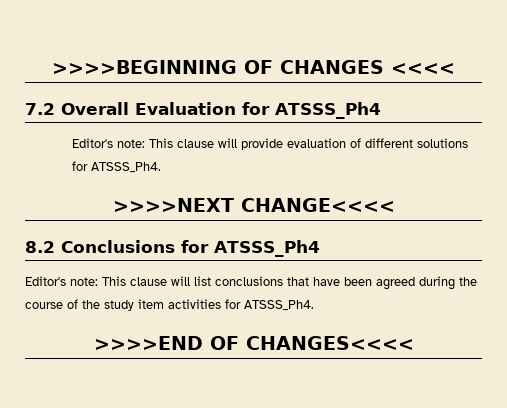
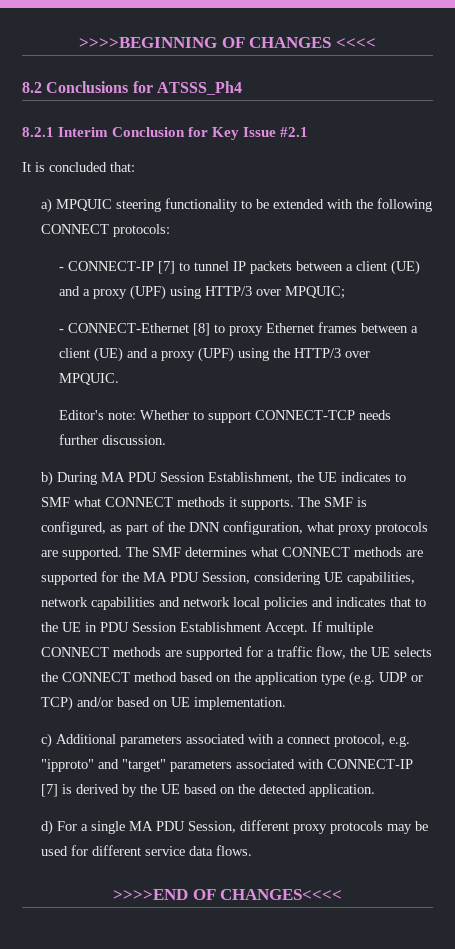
[25,102,381,119] [71,138,468,150] [71,161,161,173] [112,198,395,212] [25,240,320,257] [25,276,477,290] [25,299,314,311] 7.2 Overall Evaluation for ATSSS_Ph4 // Editor's note: This clause will provide evaluation of different solutions for ATSSS_Ph4. // >>>>NEXT CHANGE<<<< // 8.2 Conclusions for ATSSS_Ph4 // Editor's note: This clause will list conclusions that have been agreed during the course of the study item activities for ATSSS_Ph4. -> [22,81,242,95] [22,127,309,140] [22,162,135,172] [40,198,432,213] [40,224,170,237] [58,260,420,275] [58,285,345,300] [58,322,418,336] [58,347,370,362] [58,373,119,385] [58,410,391,423] [58,434,166,445] [40,471,406,486] [40,497,367,510] [40,521,428,535] [40,547,423,560] [40,571,415,585] [40,597,426,610] [40,621,373,635] [40,646,432,660] [40,671,423,686] [40,696,286,711] [40,733,410,748] [40,759,413,772] [40,784,375,797] [40,820,428,835] [40,845,252,856] 8.2 Conclusions for ATSSS_Ph4 // 8.2.1 Interim Conclusion for Key Issue #2.1 // It is concluded that: // a) MPQUIC steering functionality to be extended with the following CONNECT protocols: // - CONNECT-IP [7] to tunnel IP packets between a client (UE) and a proxy (UPF) using HTTP/3 over MPQUIC; // - CONNECT-Ethernet [8] to proxy Ethernet frames between a client (UE) and a proxy (UPF) using the HTTP/3 over MPQUIC. // Editor's note: Whether to support CONNECT-TCP needs further discussion. // b) During MA PDU Session Establishment, the UE indicates to SMF what CONNECT methods it supports. The SMF is configured, as part of the DNN configuration, what proxy protocols are supported. The SMF determines what CONNECT methods are supported for the MA PDU Session, considering UE capabilities, network capabilities and network local policies and indicates that to the UE in PDU Session Establishment Accept. If multiple CONNECT methods are supported for a traffic flow, the UE selects the CONNECT method based on the application type (e.g. UDP or TCP) and/or based on UE implementation. // c) Additional parameters associated with a connect protocol, e.g. "ipproto" and "target" parameters associated with CONNECT-IP [7] is derived by the UE based on the detected application. // d) For a single MA PDU Session, different proxy protocols may be used for different service data flows.

